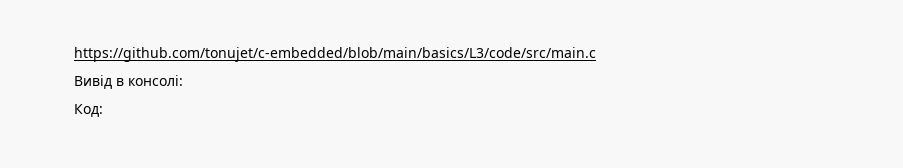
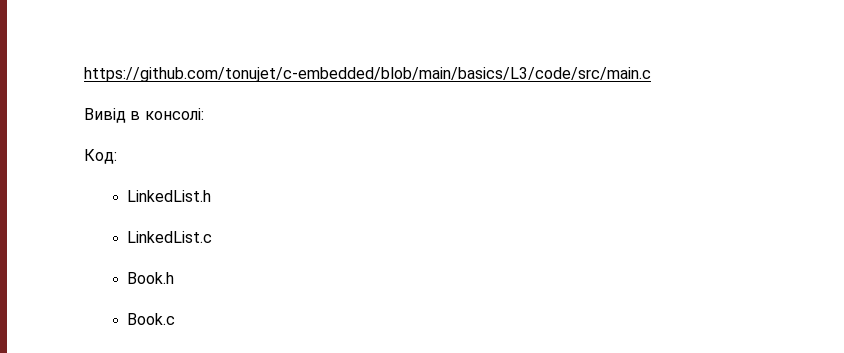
(103, 110) none -> [127,190,212,202] [127,231,213,243] [127,272,175,284] [127,313,176,325] // LinkedList.h // LinkedList.c // Book.h // Book.c

